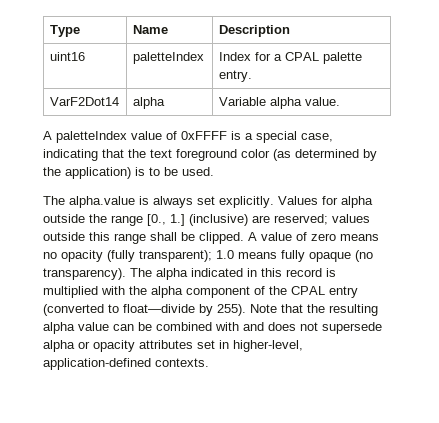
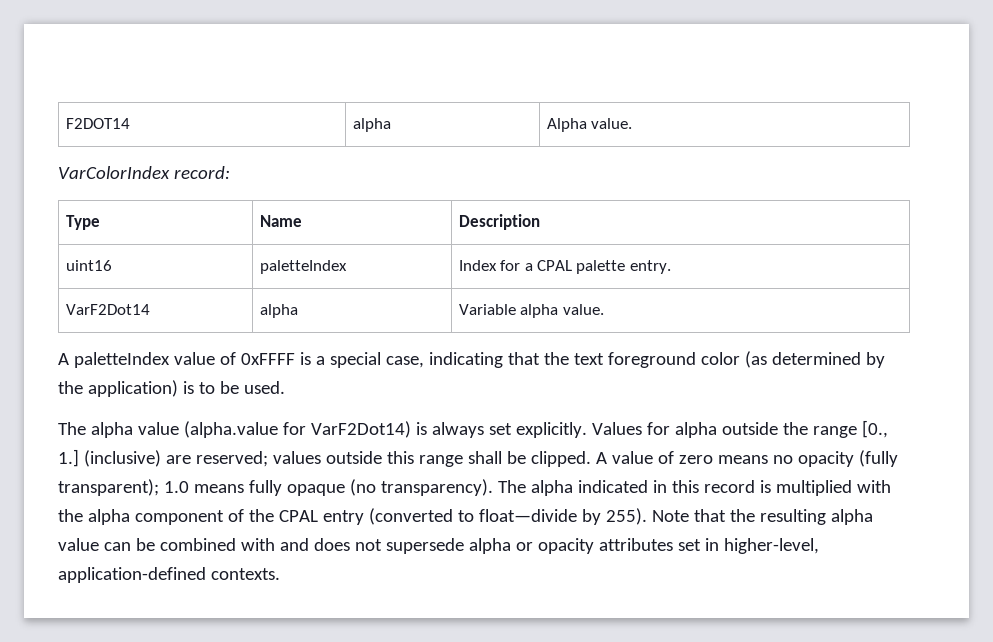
(49, 31) none -> [65,118,130,129] [352,118,391,132] [546,118,633,132] [58,166,230,179] F2DOT14 | alpha | Alpha value. // VarColorIndex record: //
[69,196,135,208] alpha.value -> [90,421,411,438] alpha value (alpha.value for VarF2Dot14)

